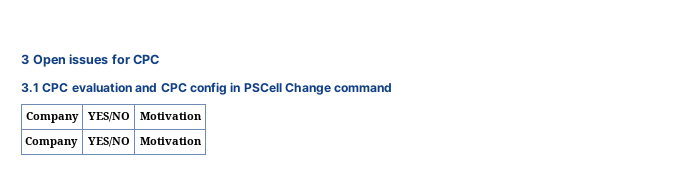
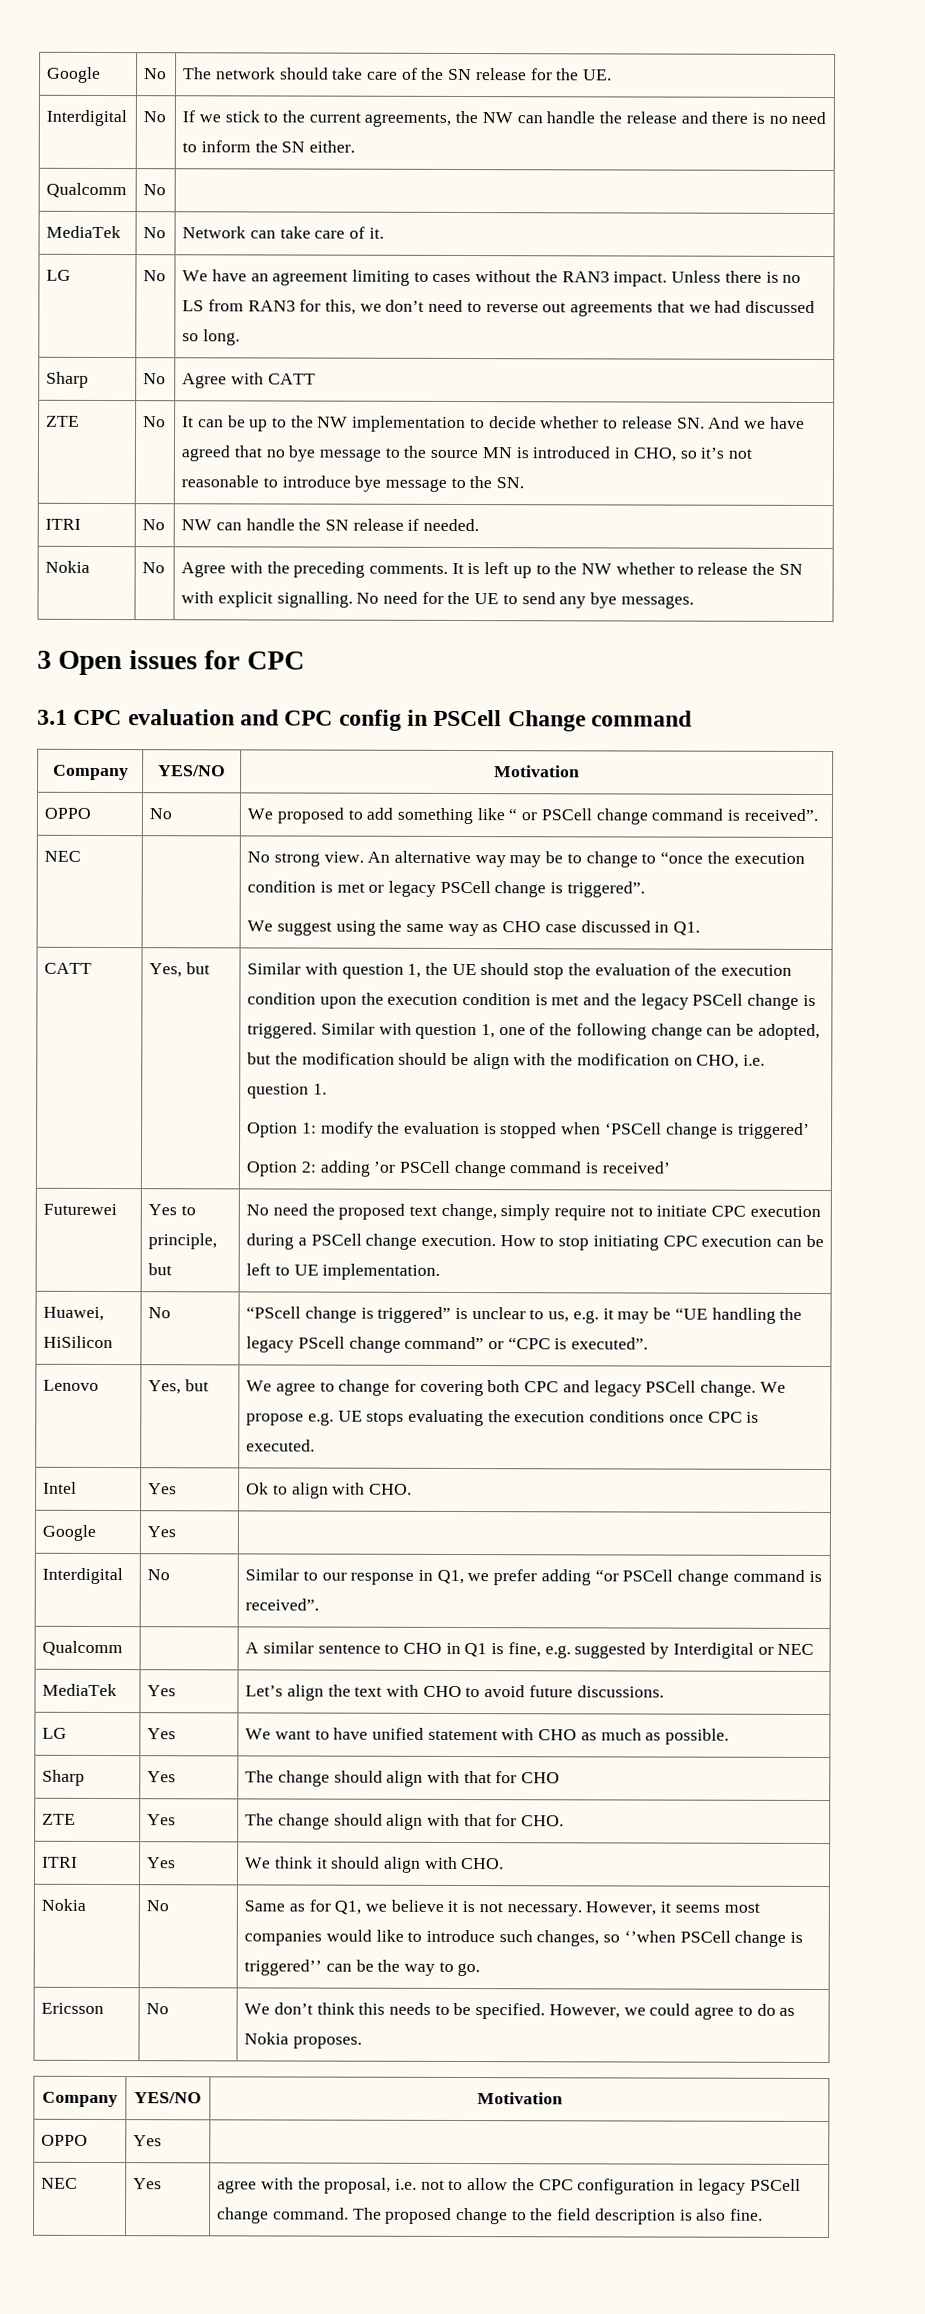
(21, 59) none -> [46,66,102,83] [144,68,168,80] [183,67,613,81] [46,109,128,127] [143,111,167,123] [182,110,827,127] [182,140,356,153] [46,182,128,199] [143,184,167,196] [46,225,122,239] [143,227,167,239] [182,226,384,239] [46,269,72,281] [143,270,167,282] [182,269,802,287] [182,299,816,317] [182,329,240,346] [46,371,90,388] [143,373,167,385] [182,372,316,389] [46,415,81,427] [143,416,167,428] [182,415,805,433] [181,445,753,462] [181,475,525,492] [45,518,82,530] [142,519,166,531] [181,518,480,532] [45,560,91,573] [142,562,166,574] [181,561,803,579] [181,591,694,609] Google | No | The network should take care of the SN release for the UE. // Interdigital | No | If we stick to the current agreements, the NW can handle the release and there is no need to inform the SN either. // Qualcomm | No | // MediaTek | No | Network can take care of it. // LG | No | We have an agreement limiting to cases without the RAN3 impact. Unless there is no LS from RAN3 for this, we don’t need to reverse out agreements that we had discussed so long. // Sharp | No | Agree with CATT // ZTE | No | It can be up to the NW implementation to decide whether to release SN. And we have agreed that no bye message to the source MN is introduced in CHO, so it’s not reasonable to introduce bye message to the SN. // ITRI | No | NW can handle the SN release if needed. // Nokia | No | Agree with the preceding comments. It is left up to the NW whether to release the SN with explicit signalling. No need for the UE to send any bye messages. //
[25,137,79,148] [87,137,130,147] [139,137,202,145] Company | YES/NO | Motivation -> [44,807,92,819] [149,808,173,820] [247,807,818,825] [44,850,82,862] [247,850,805,868] [247,880,645,898] [247,919,701,937] [44,962,93,974] [149,962,210,978] [247,962,792,980] [247,992,816,1010] [247,1022,820,1040] [247,1052,766,1070] [247,1083,327,1099] [247,1121,811,1139] [246,1160,670,1178] [43,1203,118,1216] [148,1204,196,1216] [148,1233,218,1250] [148,1263,173,1276] [246,1203,821,1221] [246,1233,824,1251] [246,1263,441,1280] [43,1306,105,1322] [43,1335,114,1349] [148,1307,172,1319] [246,1306,803,1324] [246,1336,649,1353] [43,1379,100,1391] [148,1379,209,1395] [246,1379,786,1397] [246,1409,760,1427] [246,1439,316,1452] [43,1481,78,1494] [148,1483,178,1495] [246,1482,413,1499] [42,1524,97,1541] [147,1526,177,1538] [42,1567,124,1585] [147,1569,171,1581] [245,1568,822,1586] [245,1598,320,1611] [42,1640,124,1657] [245,1641,815,1659] [42,1683,118,1697] [147,1685,177,1697] [245,1684,664,1701] [42,1727,68,1739] [147,1728,177,1740] [245,1727,730,1745] [42,1769,86,1786] [147,1771,177,1783] [245,1770,561,1787] [42,1813,77,1825] [147,1814,177,1826] [245,1813,565,1830] [42,1856,79,1868] [147,1857,177,1869] [245,1856,505,1873] [41,1898,87,1911] [146,1900,170,1912] [244,1899,760,1917] [244,1929,804,1947] [244,1959,481,1977] [41,2002,105,2015] [146,2003,170,2015] [244,2002,796,2020] [244,2032,362,2049] [42,2091,118,2108] [134,2092,202,2104] [476,2092,563,2105] [41,2134,89,2146] [133,2135,163,2147] [41,2177,79,2189] [133,2178,163,2190] [217,2177,801,2195] [217,2207,764,2225] OPPO | No | We proposed to add something like “ or PSCell change command is received”. // NEC | | No strong view. An alternative way may be to change to “once the execution condition is met or legacy PSCell change is triggered”. // We suggest using the same way as CHO case discussed in Q1. // CATT | Yes, but | Similar with question 1, the UE should stop the evaluation of the execution condition upon the execution condition is met and the legacy PSCell change is triggered. Similar with question 1, one of the following change can be adopted, but the modification should be align with the modification on CHO, i.e. question 1. // Option 1: modify the evaluation is stopped when ‘PSCell change is triggered’ // Option 2: adding ’or PSCell change command is received’ // Futurewei | Yes to principle, but | No need the proposed text change, simply require not to initiate CPC execution during a PSCell change execution. How to stop initiating CPC execution can be left to UE implementation. // Huawei, HiSilicon | No | “PScell change is triggered” is unclear to us, e.g. it may be “UE handling the legacy PScell change command” or “CPC is executed”. // Lenovo | Yes, but | We agree to change for covering both CPC and legacy PSCell change. We propose e.g. UE stops evaluating the execution conditions once CPC is executed. // Intel | Yes | Ok to align with CHO. // Google | Yes | // Interdigital | No | Similar to our response in Q1, we prefer adding “or PSCell change command is received”. // Qualcomm | | A similar sentence to CHO in Q1 is fine, e.g. suggested by Interdigital or NEC // MediaTek | Yes | Let’s align the text with CHO to avoid future discussions. // LG | Yes | We want to have unified statement with CHO as much as possible. // Sharp | Yes | The change should align with that for CHO // ZTE | Yes | The change should align with that for CHO. // ITRI | Yes | We think it should align with CHO. // Nokia | No | Same as for Q1, we believe it is not necessary. However, it seems most companies would like to introduce such changes, so ‘’when PSCell change is triggered’’ can be the way to go. // Ericsson | No | We don’t think this needs to be specified. However, we could agree to do as Nokia proposes. // Company | YES/NO | Motivation // OPPO | Yes | // NEC | Yes | agree with the proposal, i.e. not to allow the CPC configuration in legacy PSCell change command. The proposed change to the field description is also fine.

